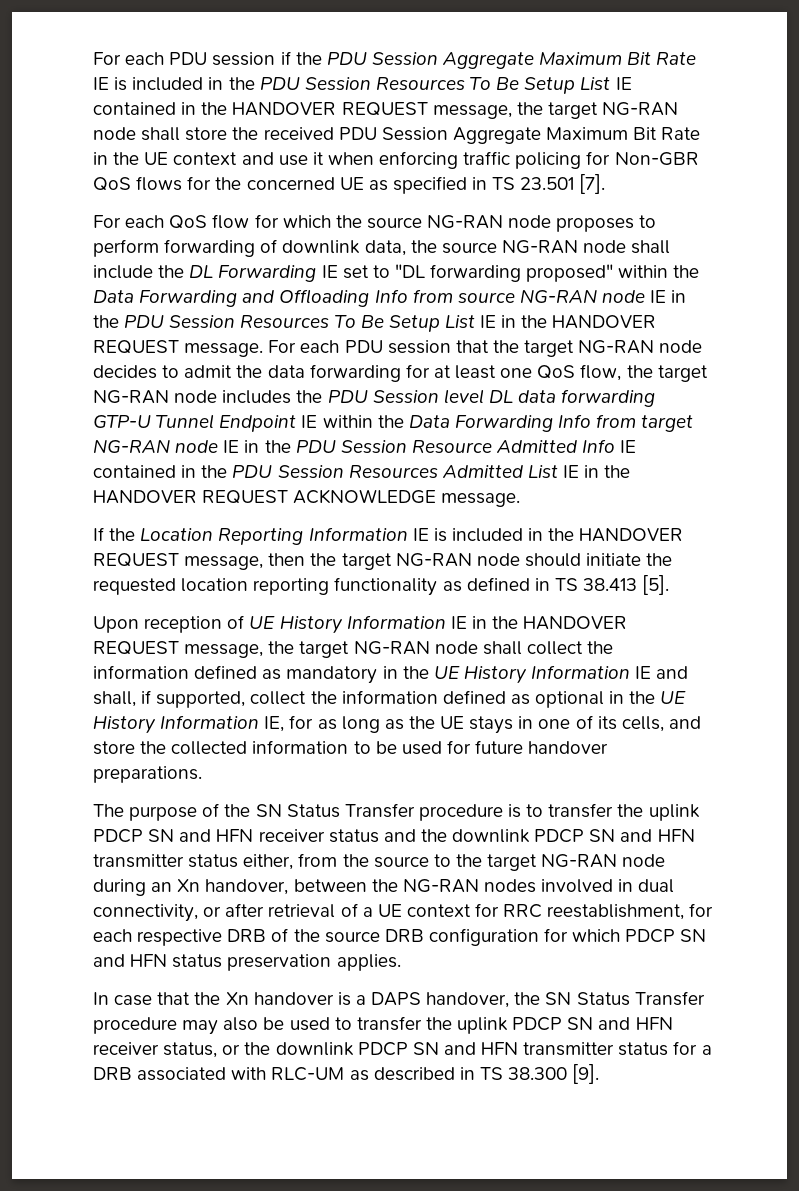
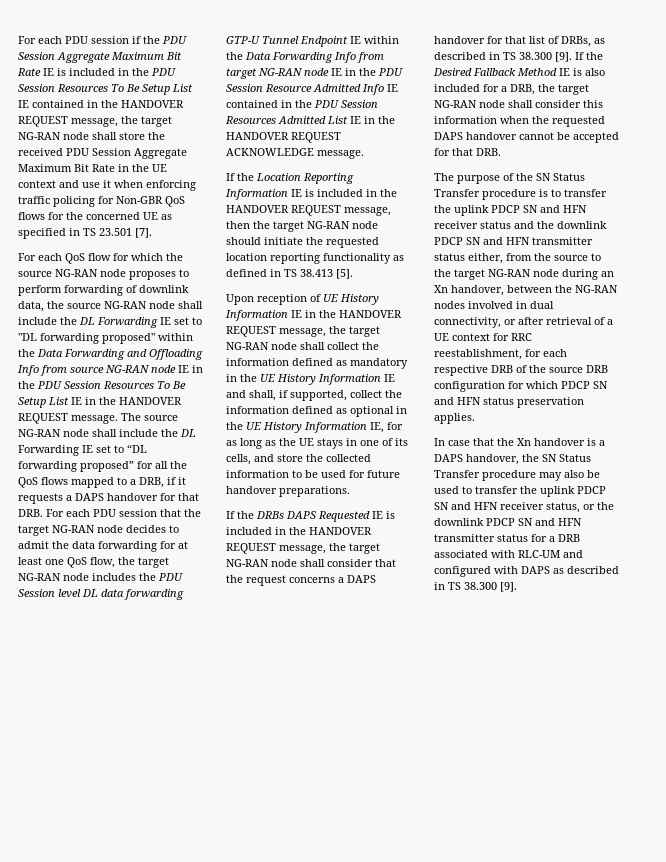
(264, 350) none -> [121,413,178,421] [18,429,196,437] [18,444,147,456] [18,461,187,472] [18,477,186,488] [18,493,199,504] [18,509,43,517] The source NG-RAN node shall include the DL Forwarding IE set to “DL forwarding proposed” for all the QoS flows mapped to a DRB, if it requests a DAPS handover for that DRB.
(202, 774) none -> [226,511,395,522] [226,527,372,535] [226,543,380,554] [226,559,396,567] [226,575,376,586] [434,36,605,47] [434,52,603,62] [433,68,605,76] [434,84,589,95] [434,100,603,108] [434,116,605,127] [434,132,619,143] [434,148,501,156] // If the DRBs DAPS Requested IE is included in the HANDOVER REQUEST message, the target NG-RAN node shall consider that the request concerns a DAPS handover for that list of DRBs, as described in TS 38.300 [9]. If the Desired Fallback Method IE is also included for a DRB, the target NG-RAN node shall consider this information when the requested DAPS handover cannot be accepted for that DRB.
(345, 1074) none -> [563,550,583,558] [434,566,550,577] and configured with DAPS

